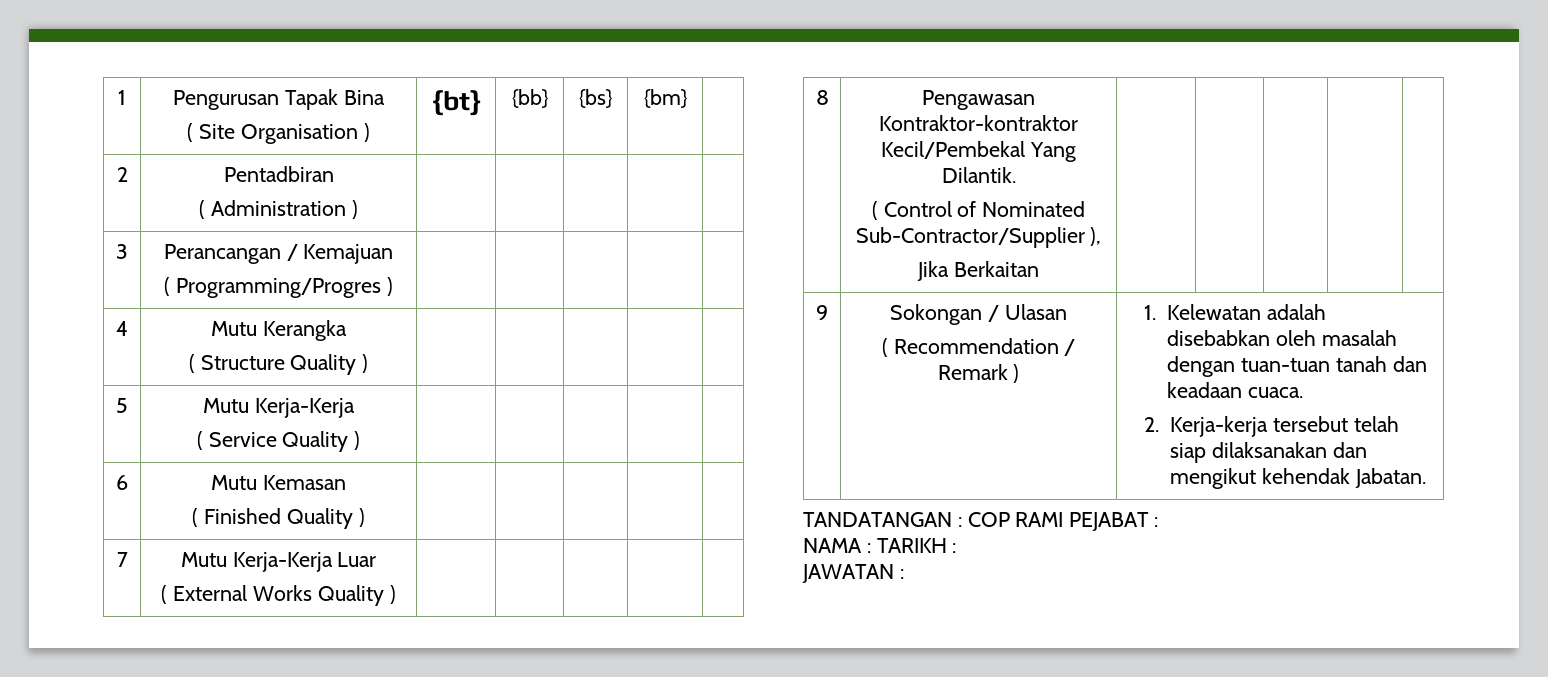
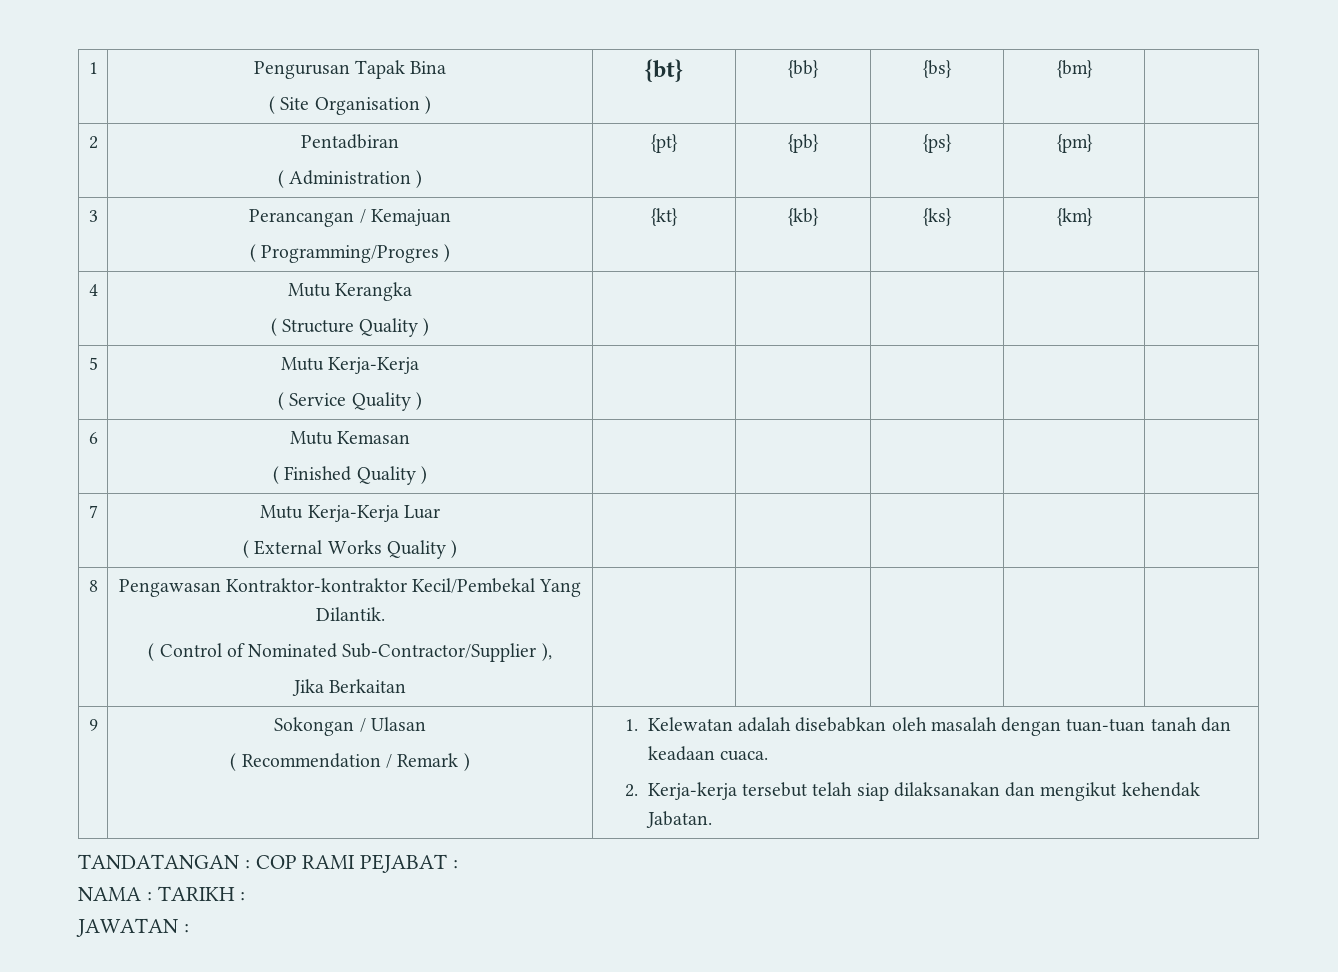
(358, 209) | | | -> [651,134,678,153] [788,134,819,153] [923,134,952,153] [1056,134,1093,153] {pt} | {pb} | {ps} | {pm}
(393, 286) | | | -> [651,208,678,226] [788,208,819,226] [923,208,952,226] [1056,208,1093,226] {kt} | {kb} | {ks} | {km}

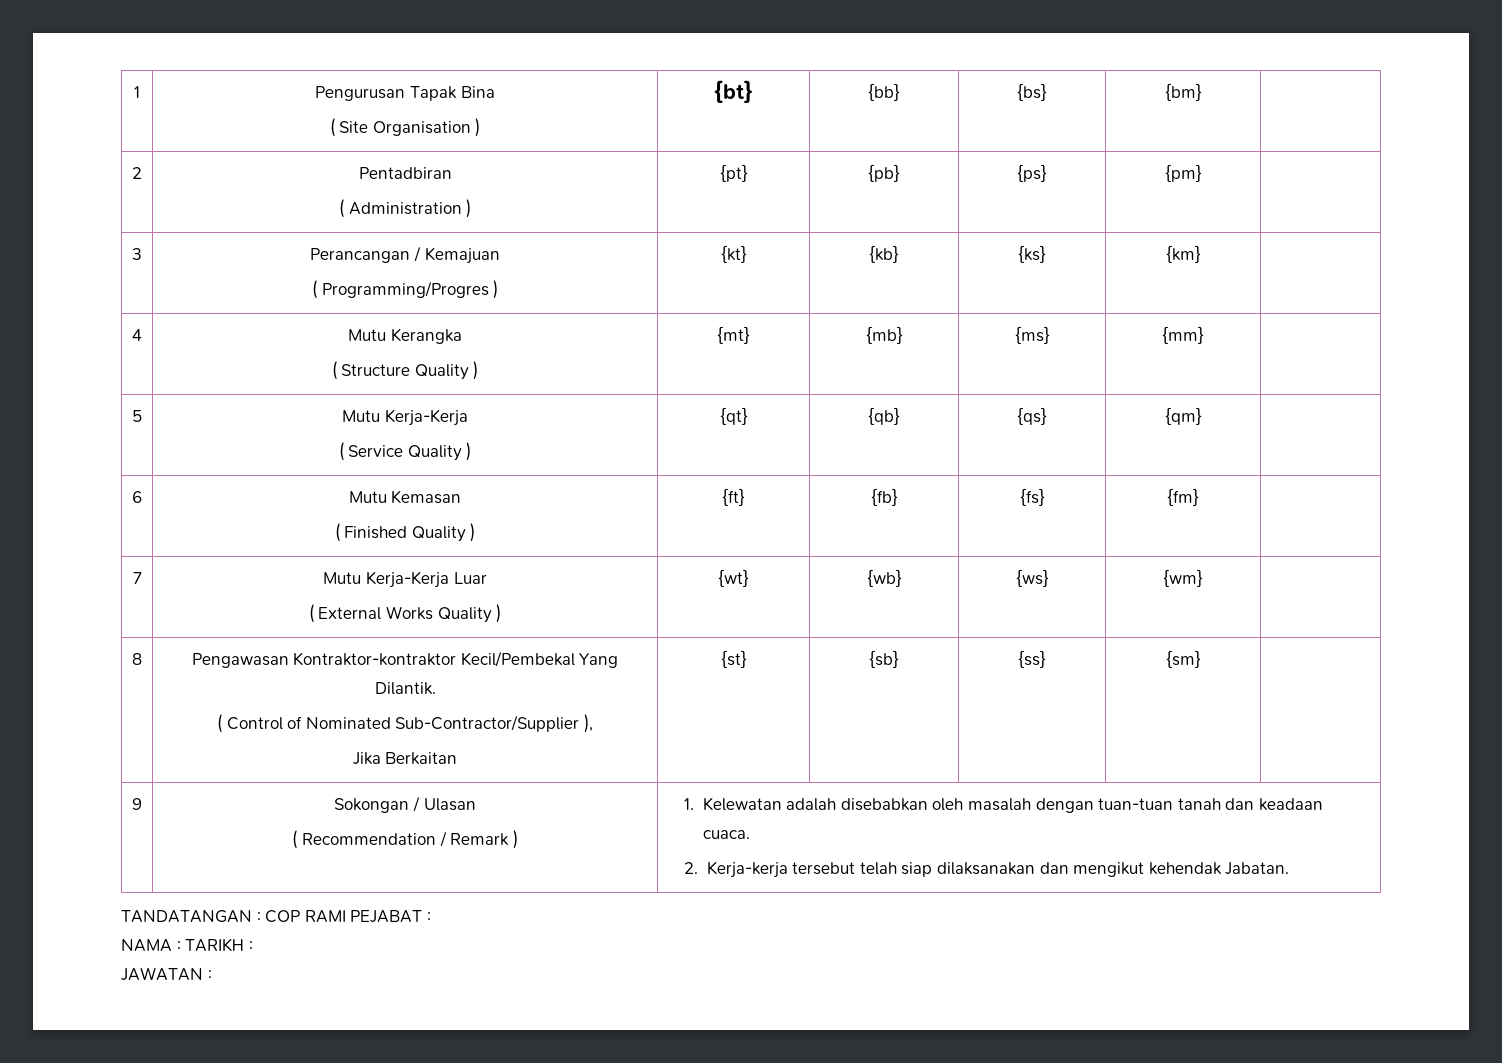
(430, 327) | | | -> [717,326,750,344] [865,326,903,344] [1014,326,1050,344] [1162,326,1204,344] {mt} | {mb} | {ms} | {mm}
(422, 401) | | | -> [719,407,748,425] [868,407,900,425] [1017,407,1047,425] [1164,407,1202,425] {qt} | {qb} | {qs} | {qm}
(427, 475) | | | -> [722,488,745,506] [870,488,898,506] [1019,488,1045,506] [1167,488,1199,506] {ft} | {fb} | {fs} | {fm}
(458, 549) | | | -> [718,569,749,587] [866,569,902,587] [1015,569,1049,587] [1163,569,1203,587] {wt} | {wb} | {ws} | {wm}
(407, 686) | | | -> [720,650,747,668] [869,650,899,668] [1018,650,1046,668] [1165,650,1201,668] {st} | {sb} | {ss} | {sm}

